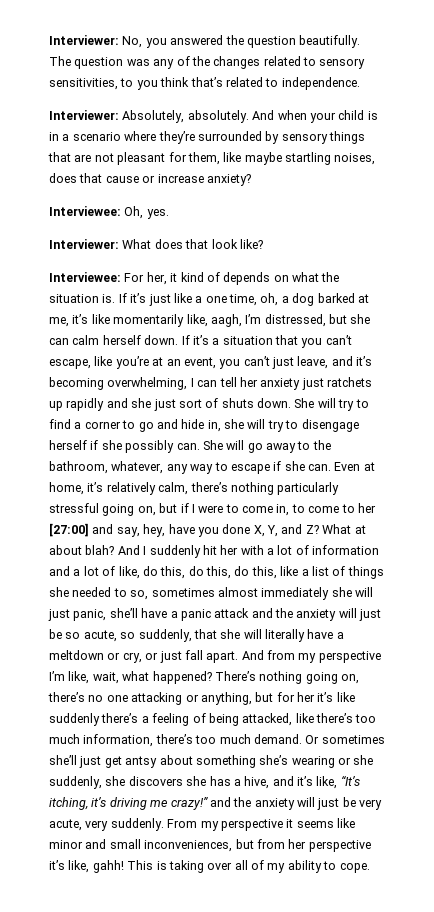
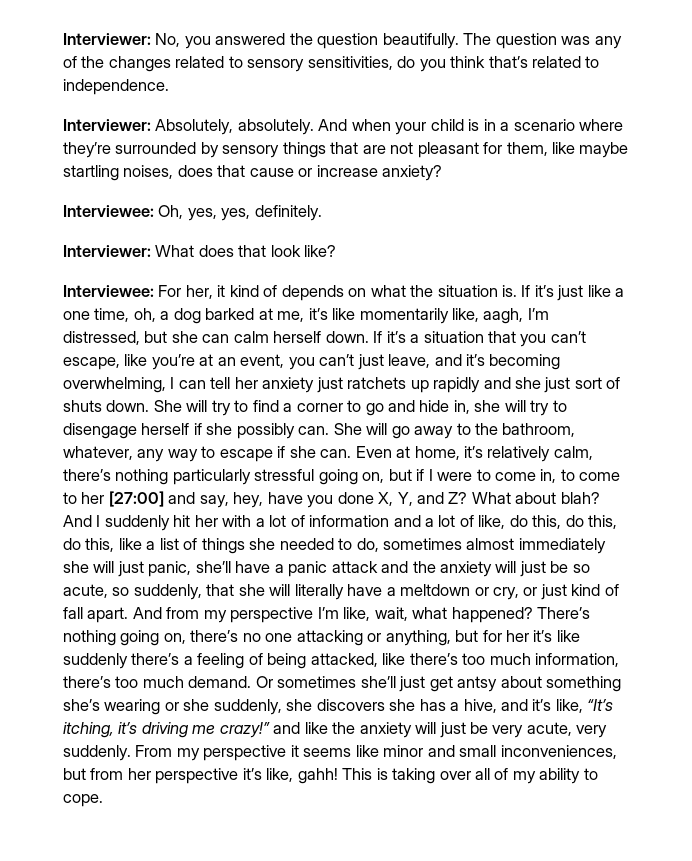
[120,78,134,87] to -> [397,56,416,68] do
[146,209,169,219] yes. -> [187,205,322,221] yes, yes, definitely.
[354,525,366,534] at -> (511, 498) none
[130,590,149,600] so, -> [356,538,379,552] do,
(182, 657) none -> [571,584,619,596] kind of
(231, 802) none -> [304,722,328,734] like

